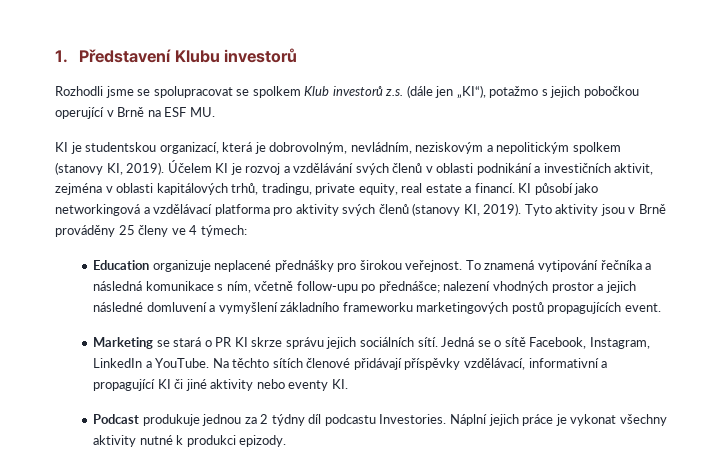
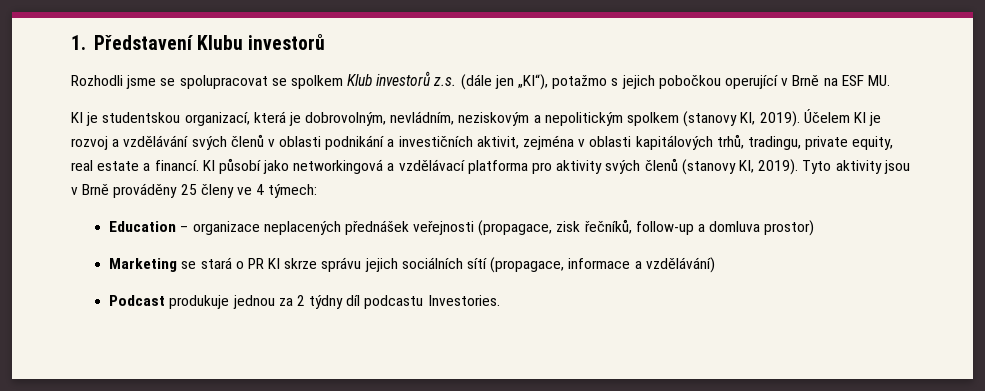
[152,260,652,272] [93,281,636,293] [93,302,661,314] organizuje neplacené přednášky pro širokou veřejnost. To znamená vytipování řečníka a následná komunikace s ním, včetně follow-upu po přednášce; nalezení vhodných prostor a jejich následné domluvení a vymyšlení základního frameworku marketingových postů propagujících event. -> [180,219,815,236] – organizace neplacených přednášek veřejnosti (propagace, zisk řečníků, follow-up a domluva prostor)
[417,337,650,349] [93,358,608,370] [93,379,348,391] sítí. Jedná se o sítě Facebook, Instagram, LinkedIn a YouTube. Na těchto sítích členové přidávají příspěvky vzdělávací, informativní a propagující KI či jiné aktivity nebo eventy KI. -> [467,257,715,273] sítí (propagace, informace a vzdělávání)
[449,414,667,426] [93,435,287,447] Náplní jejich práce je vykonat všechny aktivity nutné k produkci epizody. -> (500, 300) none

